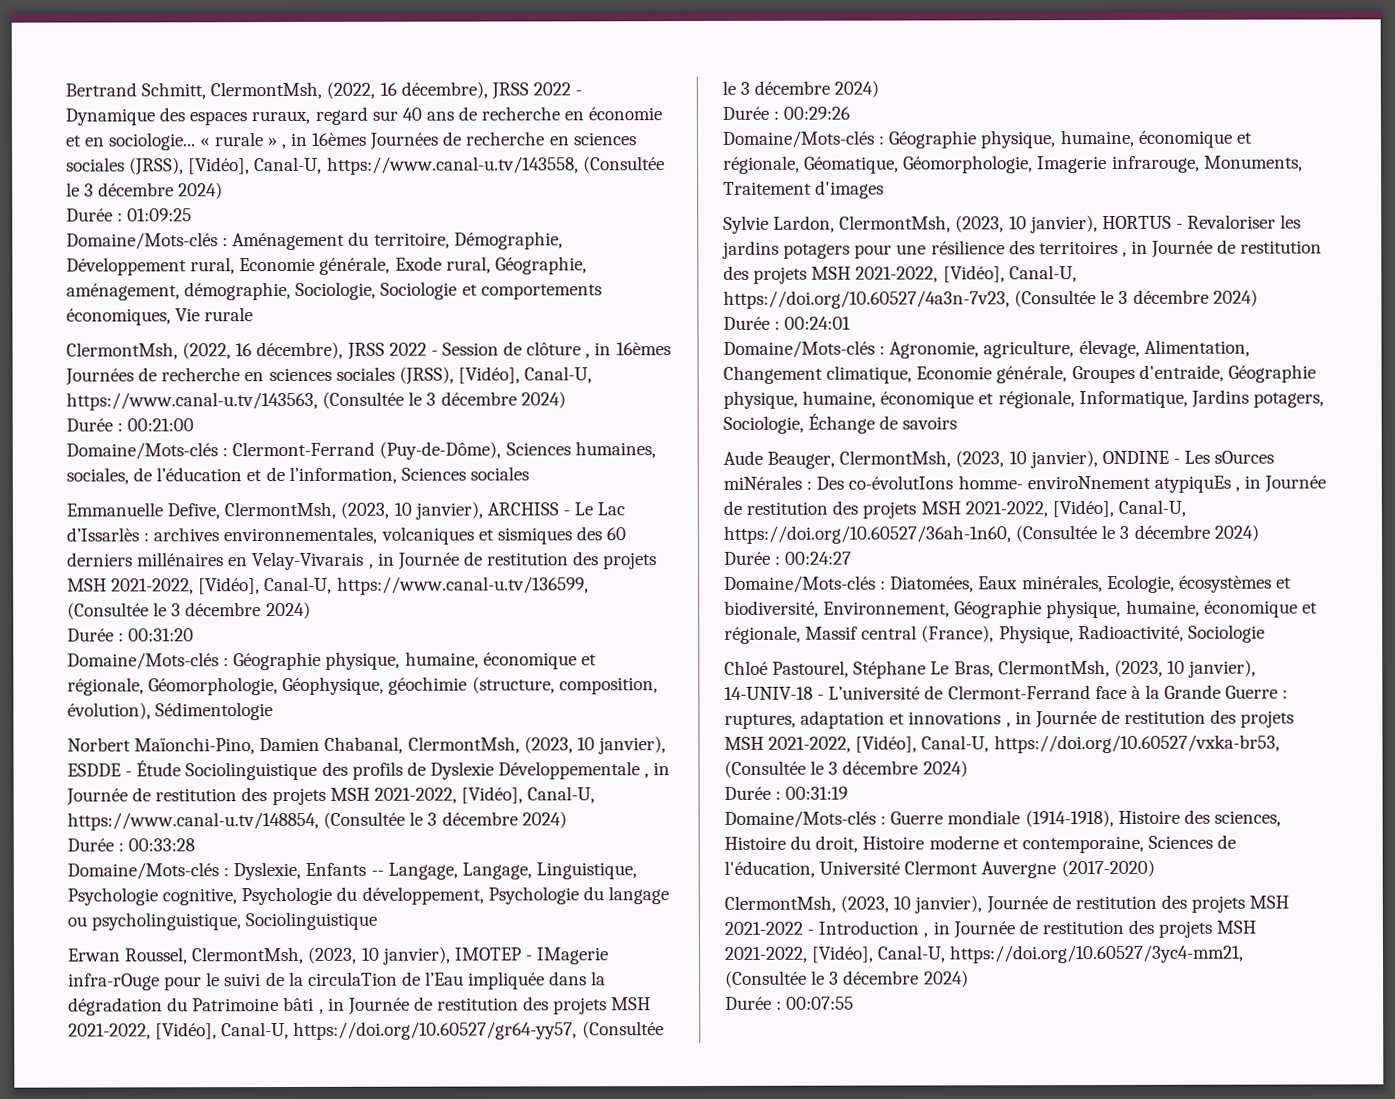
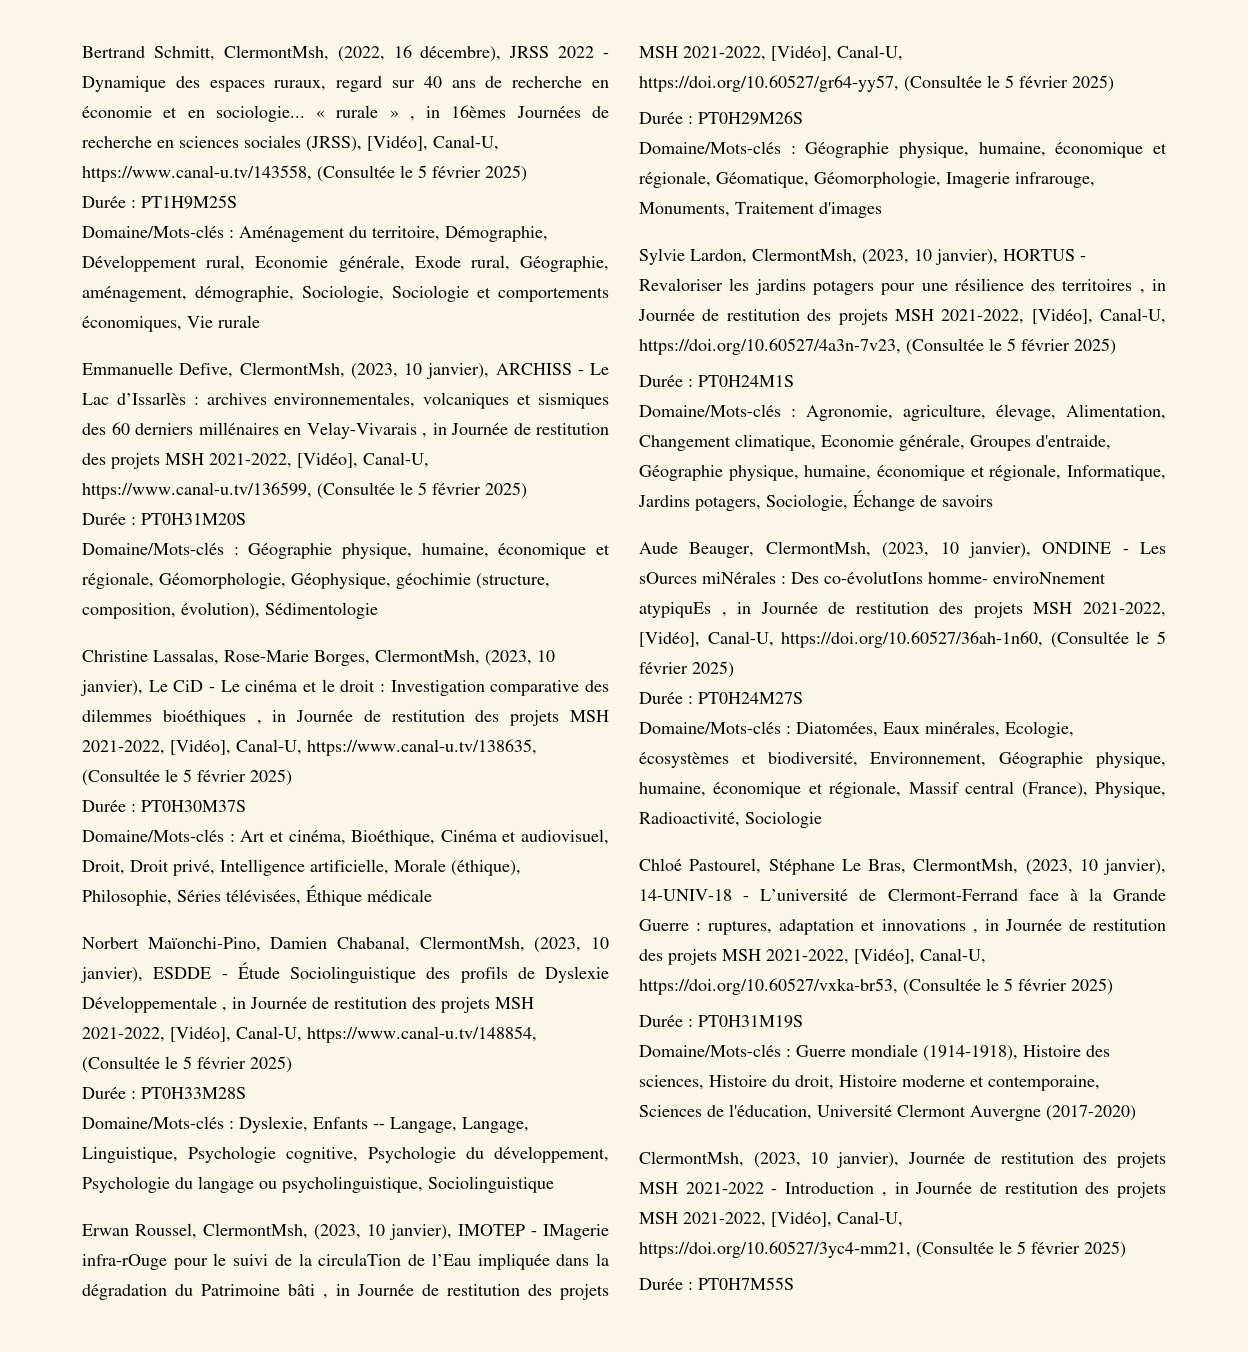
[84,182,224,200] [66,208,193,222] 3 décembre 2024) // Durée : 01:09:25 -> [418,165,527,182] [82,195,237,209] 5 février 2025) // Durée : PT1H9M25S
[66,341,671,360] [65,366,593,386] [66,391,566,411] [66,418,195,432] [66,441,656,460] [66,466,529,485] // ClermontMsh, (2022, 16 décembre), JRSS 2022 - Session de clôture , in 16èmes Journées de recherche en sciences sociales (JRSS), [Vidéo], Canal-U, https://www.canal-u.tv/143563, (Consultée le 3 décembre 2024) // Durée : 00:21:00 // Domaine/Mots-clés : Clermont-Ferrand (Puy-de-Dôme), Sciences humaines, sociales, de l’éducation et de l’information, Sciences sociales -> (260, 321) none
[171,601,311,620] [67,628,195,642] 3 décembre 2024) // Durée : 00:31:20 -> [418,482,527,499] [82,513,246,525] 5 février 2025) // Durée : PT0H31M20S
(274, 711) none -> [82,649,555,666] [80,679,609,696] [82,709,609,726] [82,739,537,756] [82,769,292,786] [82,800,246,812] [82,829,609,846] [82,859,521,876] [82,885,432,906] // Christine Lassalas, Rose-Marie Borges, ClermontMsh, (2023, 10 janvier), Le CiD - Le cinéma et le droit : Investigation comparative des dilemmes bioéthiques , in Journée de restitution des projets MSH 2021-2022, [Vidéo], Canal-U, https://www.canal-u.tv/138635, (Consultée le 5 février 2025) // Durée : PT0H30M37S // Domaine/Mots-clés : Art et cinéma, Bioéthique, Cinéma et audiovisuel, Droit, Droit privé, Intelligence artificielle, Morale (éthique), Philosophie, Séries télévisées, Éthique médicale
[427,811,567,829] [67,838,196,852] 3 décembre 2024) // Durée : 00:33:28 -> [183,1056,292,1073] [82,1087,246,1099] 5 février 2025) // Durée : PT0H33M28S
[740,80,880,98] [722,106,851,120] 3 décembre 2024) // Durée : 00:29:26 -> [1005,75,1114,92] [639,111,803,125] 5 février 2025) // Durée : PT0H29M26S
[1118,289,1258,307] [723,316,852,330] 3 décembre 2024) // Durée : 00:24:01 -> [1007,338,1116,355] [639,375,794,387] 5 février 2025) // Durée : PT0H24M1S
[1119,524,1259,542] [724,551,853,565] 3 décembre 2024) // Durée : 00:24:27 -> [1157,631,1166,644] [639,661,734,678] [639,692,803,704] 5 février 2025) // Durée : PT0H24M27S
[828,760,968,778] [724,786,849,800] 3 décembre 2024) // Durée : 00:31:19 -> [1004,978,1113,995] [639,1015,803,1028] 5 février 2025) // Durée : PT0H31M19S
[829,970,969,988] [725,996,855,1010] 3 décembre 2024) // Durée : 00:07:55 -> [1017,1241,1126,1258] [639,1277,794,1290] 5 février 2025) // Durée : PT0H7M55S

